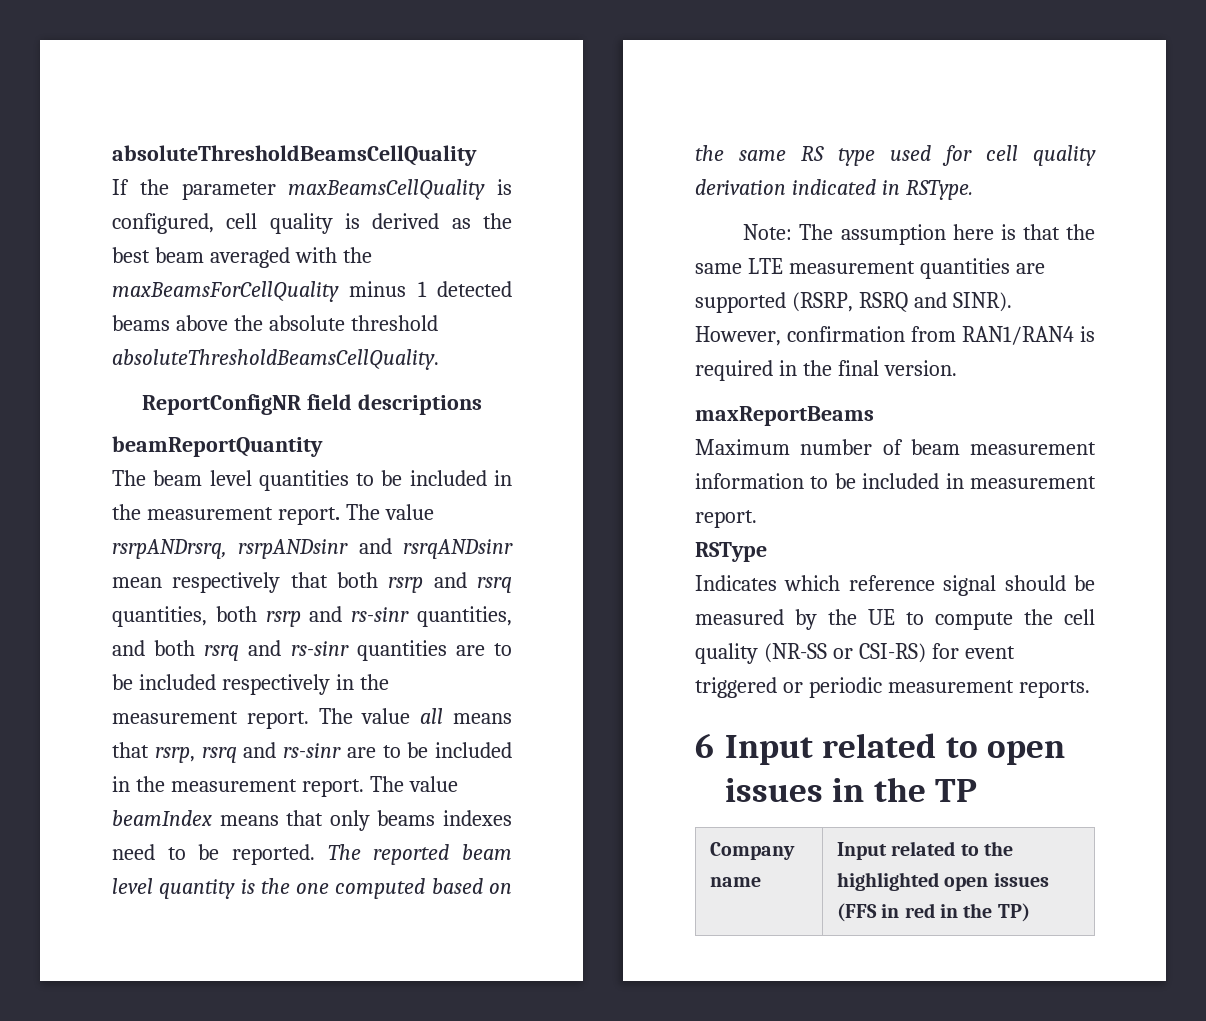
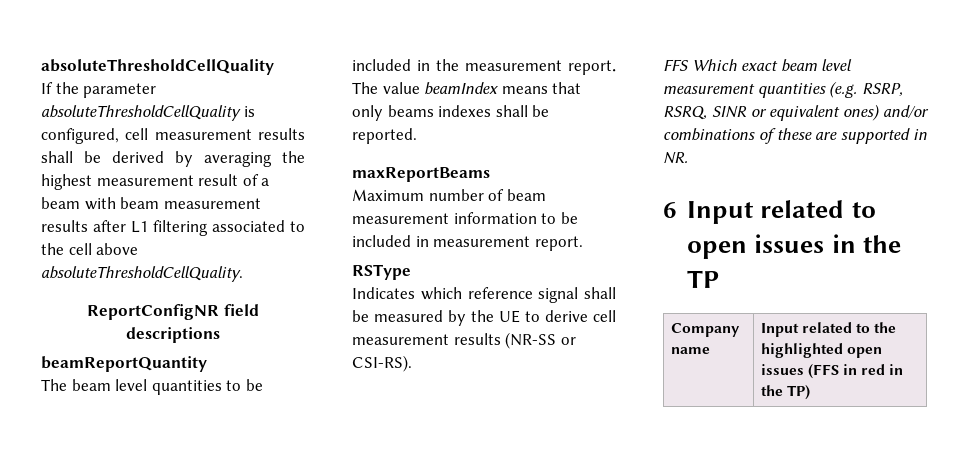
[112,145,477,166] absoluteThresholdBeamsCellQuality -> [41,59,274,75] absoluteThresholdCellQuality
[288,179,486,200] maxBeamsCellQuality -> [41,105,241,121] absoluteThresholdCellQuality
[269,213,512,234] [112,247,372,268] [112,281,512,302] [112,315,438,331] [112,349,439,370] quality is derived as the best beam averaged with the maxBeamsForCellQuality minus 1 detected beams above the absolute threshold absoluteThresholdBeamsCellQuality. -> [154,128,305,140] [41,151,305,167] [41,174,270,190] [41,197,261,210] [41,220,305,236] [41,243,139,255] [41,266,243,282] measurement results shall be derived by averaging the highest measurement result of a beam with beam measurement results after L1 filtering associated to the cell above absoluteThresholdCellQuality.
[112,538,513,559] [112,572,512,593] [112,606,512,627] [112,640,512,661] [112,674,389,695] [112,708,512,729] [112,742,512,763] [112,776,458,797] rsrpANDrsrq, rsrpANDsinr and rsrqANDsinr mean respectively that both rsrp and rsrq quantities, both rsrp and rs-sinr quantities, and both rsrq and rs-sinr quantities are to be included respectively in the measurement report. The value all means that rsrp, rsrq and rs-sinr are to be included in the measurement report. The value -> (420, 88) none
[112,844,186,860] need to -> [495,105,528,117] shall
[327,844,512,865] [112,878,512,899] [695,145,1096,166] [695,179,973,200] [743,224,1095,245] [695,258,1045,279] [695,292,1012,313] [695,326,1095,346] [695,360,957,381] The reported beam level quantity is the one computed based on the same RS type used for cell quality derivation indicated in RSType. // Note: The assumption here is that the same LTE measurement quantities are supported (RSRP, RSRQ and SINR). However, confirmation from RAN1/RAN4 is required in the final version. -> (417, 136) none
[1004,575,1066,591] should -> [584,287,616,299] shall
[935,609,1095,630] [695,643,1015,664] [695,677,1090,698] compute the cell quality (NR-SS or CSI-RS) for event triggered or periodic measurement reports. -> [545,310,616,322] [352,332,576,349] [352,355,412,372] [663,59,853,72] [663,81,903,98] [663,104,929,121] [663,128,927,144] [663,152,688,164] derive cell measurement results (NR-SS or CSI-RS). // FFS Which exact beam level measurement quantities (e.g. RSRP, RSRQ, SINR or equivalent ones) and/or combinations of these are supported in NR.

